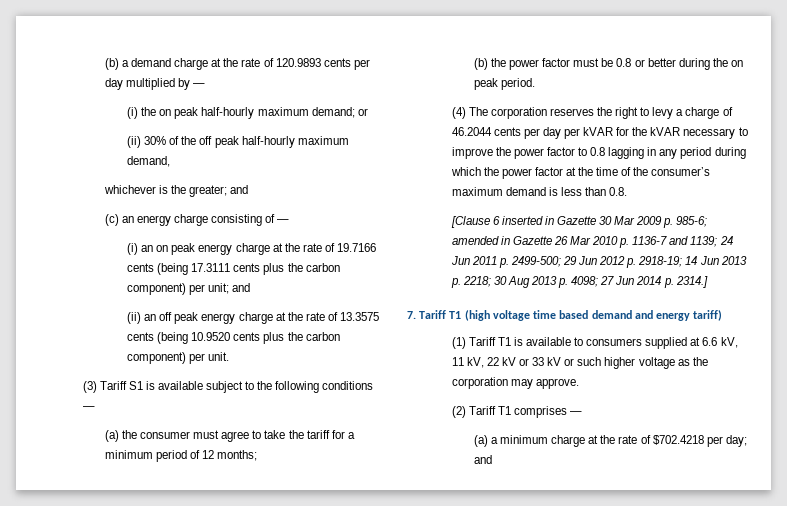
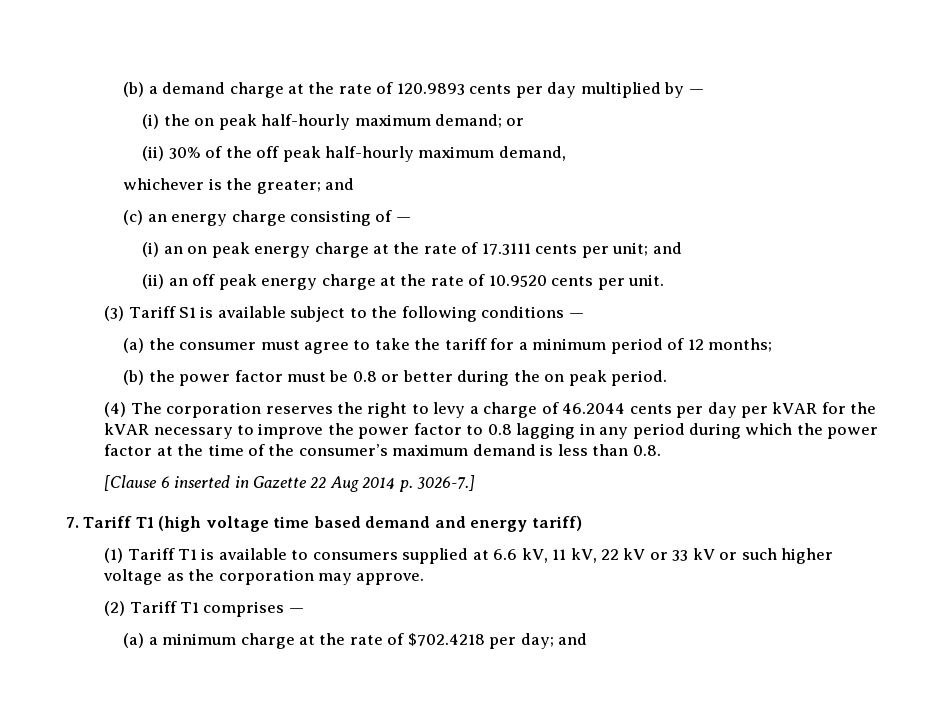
[337,243,377,252] [127,263,340,275] [127,283,187,295] 19.7166 cents (being 17.3111 cents plus the carbon component) -> [481,243,578,255] 17.3111 cents
[340,312,380,321] [127,332,340,344] [127,352,187,364] 13.3575 cents (being 10.9520 cents plus the carbon component) -> [488,275,594,287] 10.9520 cents
[599,216,708,228] [451,236,733,248] [450,256,747,268] [450,276,635,288] 30 Mar 2009 p. 985-6; amended in Gazette 26 Mar 2010 p. 1136-7 and 1139; 24 Jun 2011 p. 2499-500; 29 Jun 2012 p. 2918-19; 14 Jun 2013 p. 2218; 30 Aug 2013 p. 4098; 27 Jun -> [310,476,359,492] 22 Aug
[675,276,708,288] 2314.] -> [417,475,476,491] 3026-7.]

